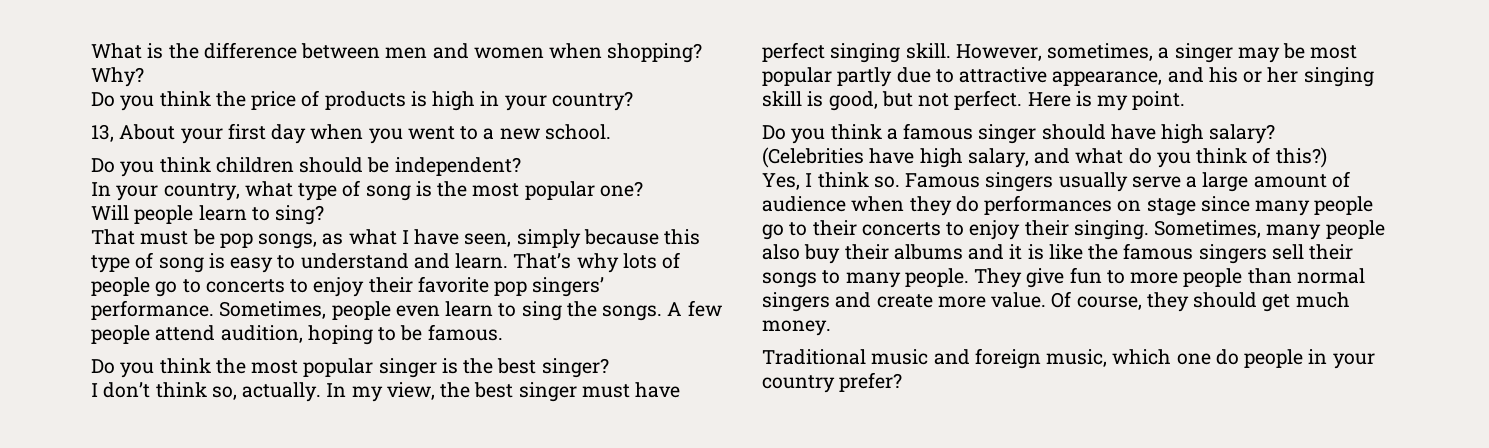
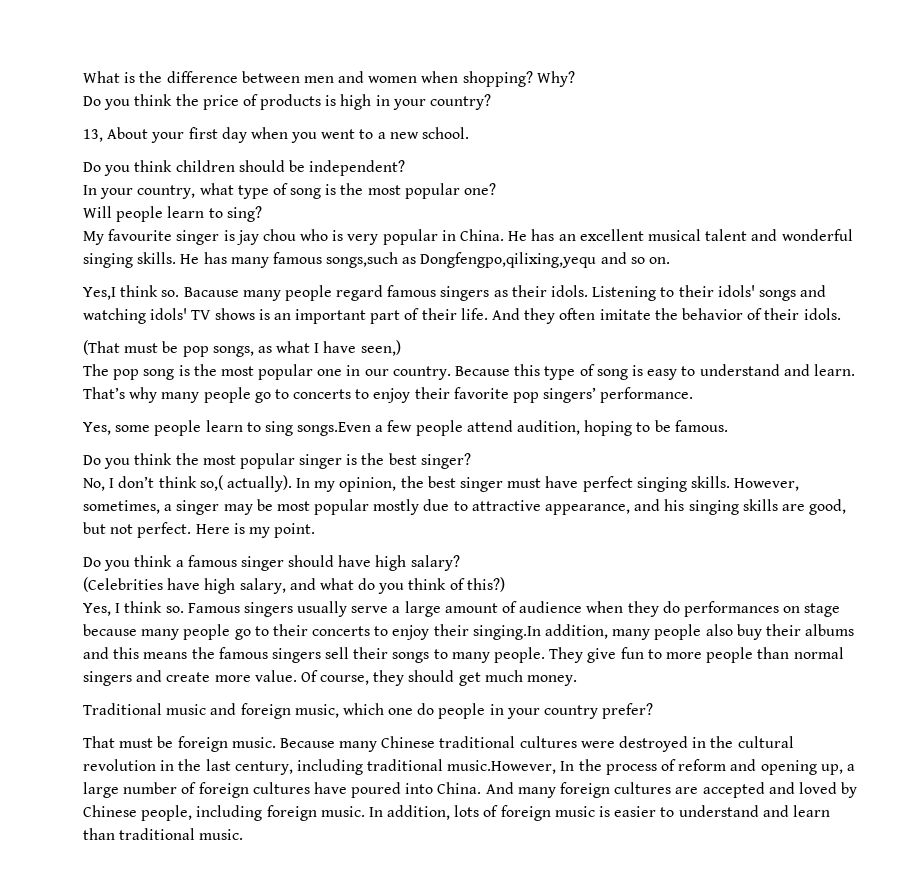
[91,229,135,245] That -> [83,229,853,245] [83,252,671,268] [83,285,827,301] [83,308,841,324] [83,340,120,355] My favourite singer is jay chou who is very popular in China. He has an excellent musical talent and wonderful singing skills. He has many famous songs,such as Dongfengpo,qilixing,yequ and so on. // Yes,I think so. Bacause many people regard famous singers as their idols. Listening to their idols' songs and watching idols' TV shows is an important part of their life. And they often imitate the behavior of their idols. // (That
[464,229,659,249] seen, simply because -> [360,340,401,356] [83,364,511,380] seen,) // The pop song is the most popular one in our country. Because
[622,252,681,269] lots of -> [161,392,200,403] many
[219,301,683,321] Sometimes, people even learn to sing the songs. A -> [83,420,384,436] // Yes, some people learn to sing songs.Even a
(609, 368) none -> [83,478,105,491] No,
[211,382,322,402] so, actually. -> [199,475,292,492] so,( actually).
[386,382,435,400] view, -> [339,477,397,492] opinion,
[905,43,951,59] skill. -> [690,476,730,488] skills.
[837,67,893,87] partly -> [373,499,420,515] mostly
[1243,67,1374,87] [762,91,824,107] or her singing skill is -> [688,499,805,515] singing skills are
[1200,196,1250,212] since -> [83,624,137,636] because
[1073,220,1262,240] singing. Sometimes, -> [472,624,609,640] singing.In addition,
[1009,244,1083,260] it is like -> [113,647,188,659] this means
(903, 382) none -> [83,736,794,752] [83,759,855,775] [83,782,858,798] [83,805,830,821] [83,828,244,840] // That must be foreign music. Because many Chinese traditional cultures were destroyed in the cultural revolution in the last century, including traditional music.However, In the process of reform and opening up, a large number of foreign cultures have poured into China. And many foreign cultures are accepted and loved by Chinese people, including foreign music. In addition, lots of foreign music is easier to understand and learn than traditional music.

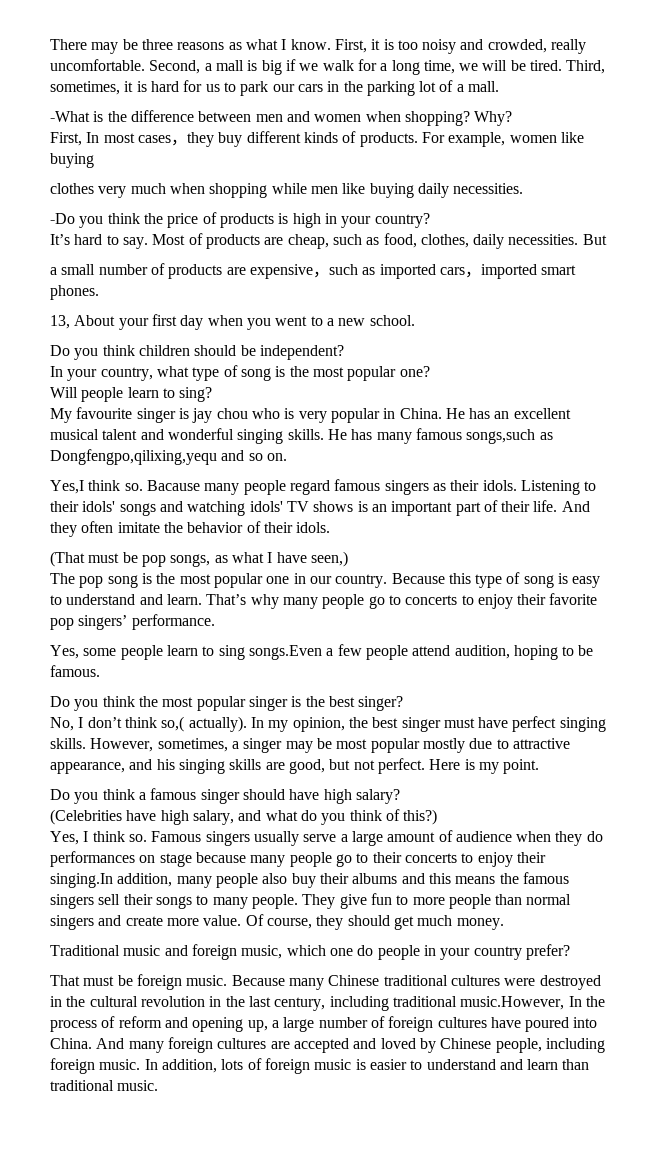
[83,71,120,83] What -> [50,39,587,54] [50,59,606,75] [50,80,500,96] [50,111,90,122] There may be three reasons as what I know. First, it is too noisy and crowded, really uncomfortable. Second, a mall is big if we walk for a long time, we will be tired. Third, sometimes, it is hard for us to park our cars in the parking lot of a mall. // -What
[83,96,101,106] Do -> [50,131,584,147] [50,153,94,168] [50,183,524,198] [50,213,75,224] First, In most cases，they buy different kinds of products. For example, women like buying // clothes very much when shopping while men like buying daily necessities. // -Do
(492, 102) none -> [50,233,607,249] [50,263,577,279] [50,285,99,300] // It’s hard to say. Most of products are cheap, such as food, clothes, daily necessities. But // a small number of products are expensive，such as imported cars，imported smart phones.

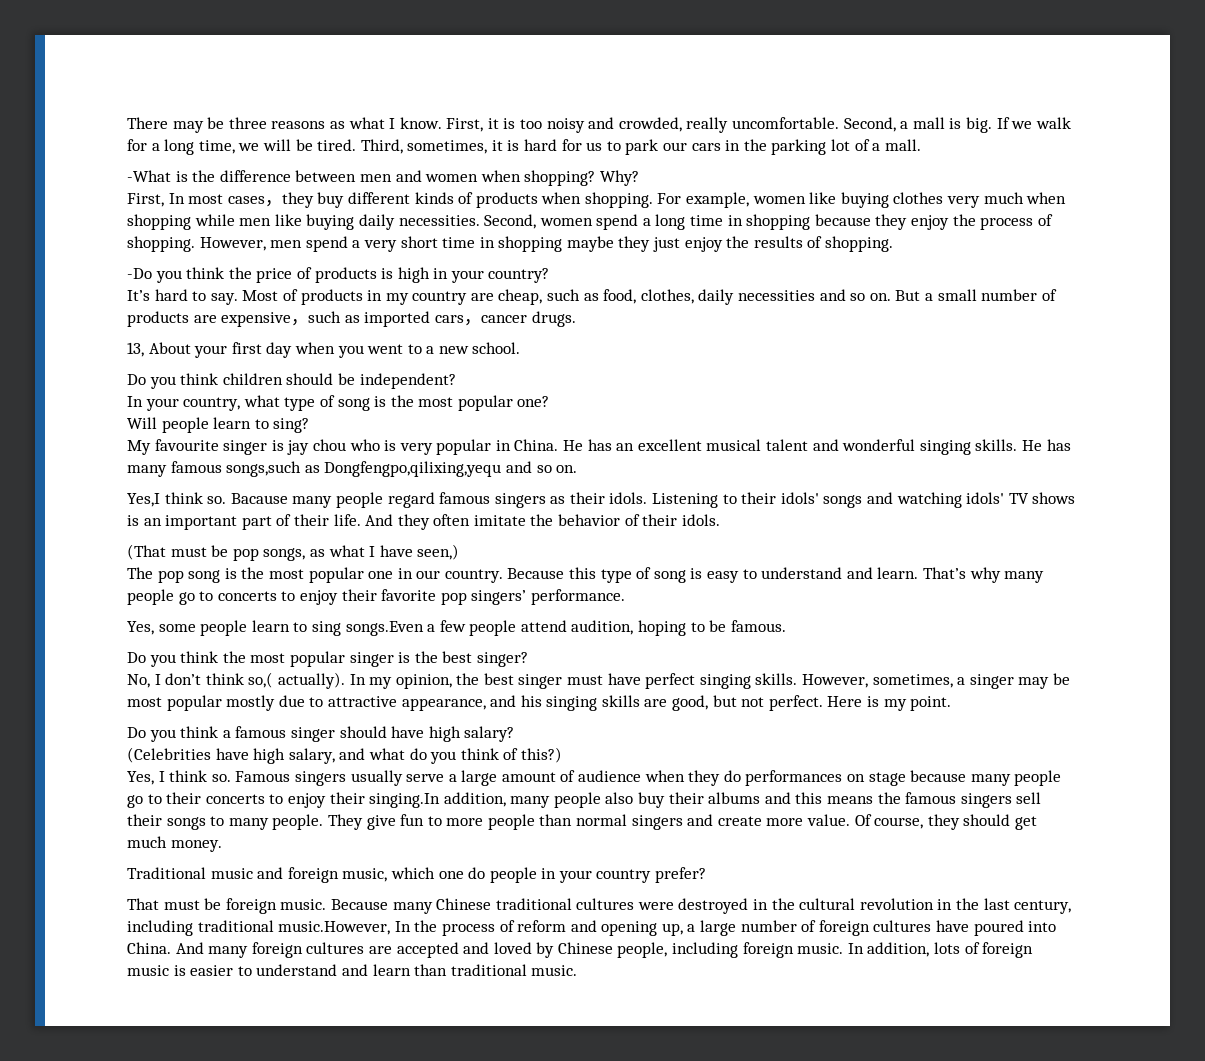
[261,59,296,75] big if -> [965,117,1010,133] big. If
[359,132,418,147] products. -> [475,192,653,208] products when shopping.
(94, 160) // -> (889, 200) none
(524, 188) none -> [484,214,1053,230] [127,236,894,252] Second, women spend a long time in shopping because they enjoy the process of shopping. However, men spend a very short time in shopping maybe they just enjoy the results of shopping.
(260, 241) none -> [367,290,468,305] in my country
[508,234,579,245] necessities. -> [738,289,891,301] necessities and so on.
(607, 239) // -> (921, 295) none
[480,264,577,279] [50,285,99,300] imported smart phones. -> [480,311,576,327] cancer drugs.

